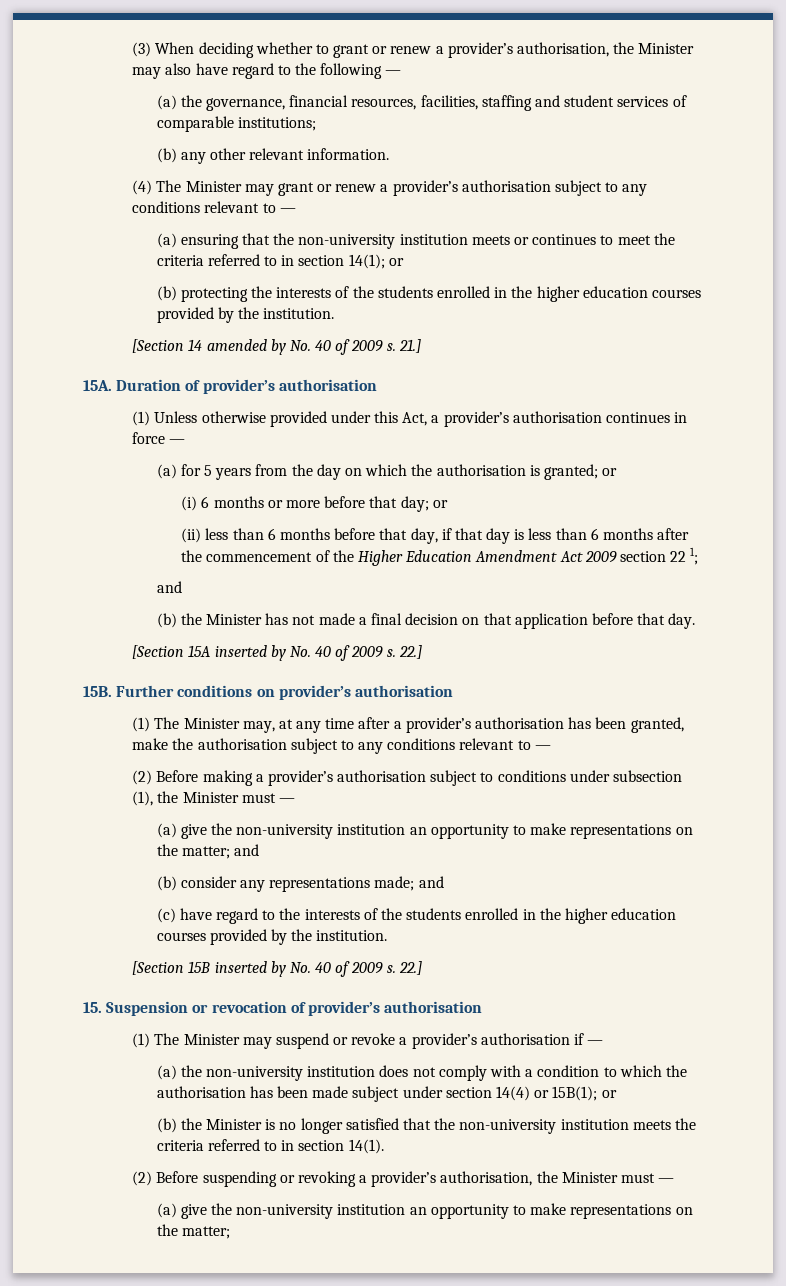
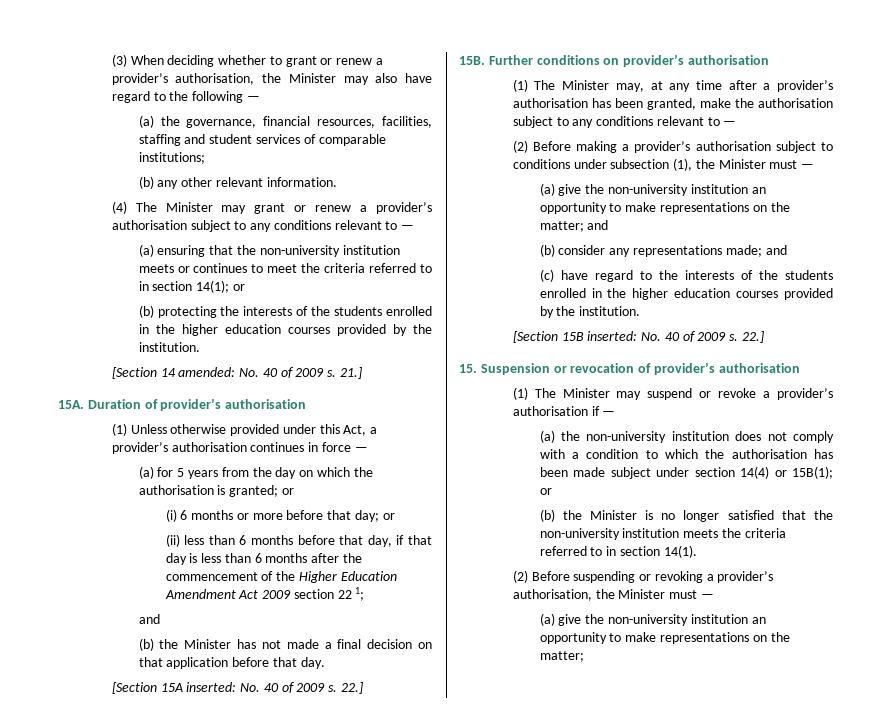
[206,339,286,355] amended by -> [178,367,236,377] amended:
[214,645,286,661] inserted by -> [186,682,237,692] inserted:
[214,961,286,977] inserted by -> [587,331,638,341] inserted:

